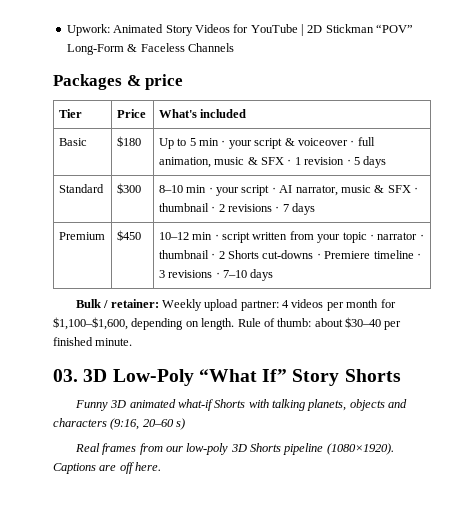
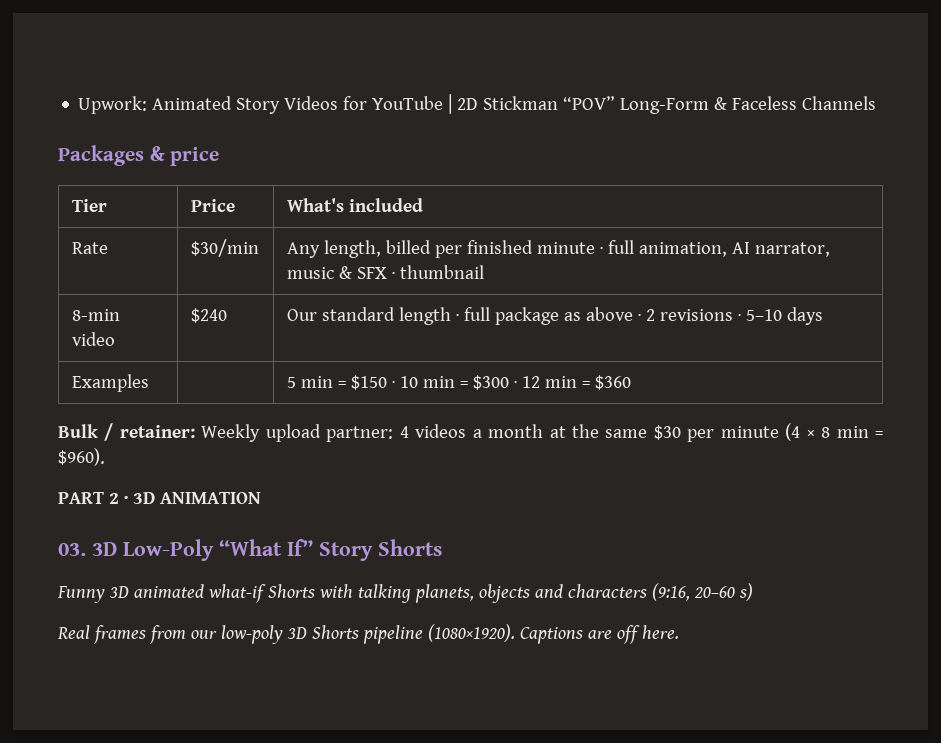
[58,138,87,146] [116,136,141,147] [158,137,375,149] [158,156,387,168] [58,184,104,193] [116,183,141,194] [158,185,276,196] Basic | $180 | Up to 5 min · your script & voiceover · full animation, music & SFX · 1 revision · 5 days // Standard | $300 | 8–10 min · your script · -> [71,242,108,254] [190,239,259,257] [286,240,727,258] Rate | $30/min | Any length, billed per finished minute · full animation,
(209, 207) none -> [71,309,120,321] [71,332,115,346] [190,308,227,323] [286,307,633,325] // 8-min video | $240 | Our standard length · full package as above
[282,203,316,215] [58,232,105,240] [116,230,141,241] [158,231,424,243] [158,250,421,259] [158,269,274,281] 7 days // Premium | $450 | 10–12 min · script written from your topic · narrator · thumbnail · 2 Shorts cut-downs · Premiere timeline · 3 revisions · 7–10 days -> [745,307,823,325] [71,374,149,392] [286,375,631,390] 5–10 days // Examples | | 5 min = $150 · 10 min = $300 · 12 min = $360
[326,299,396,311] [53,317,402,330] [53,337,133,346] per month for $1,100–$1,600, depending on length. Rule of thumb: about $30–40 per finished minute. -> [472,423,884,442] [58,448,105,466] [58,492,261,504] a month at the same $30 per minute (4 × 8 min = $960). // PART 2 · 3D ANIMATION

